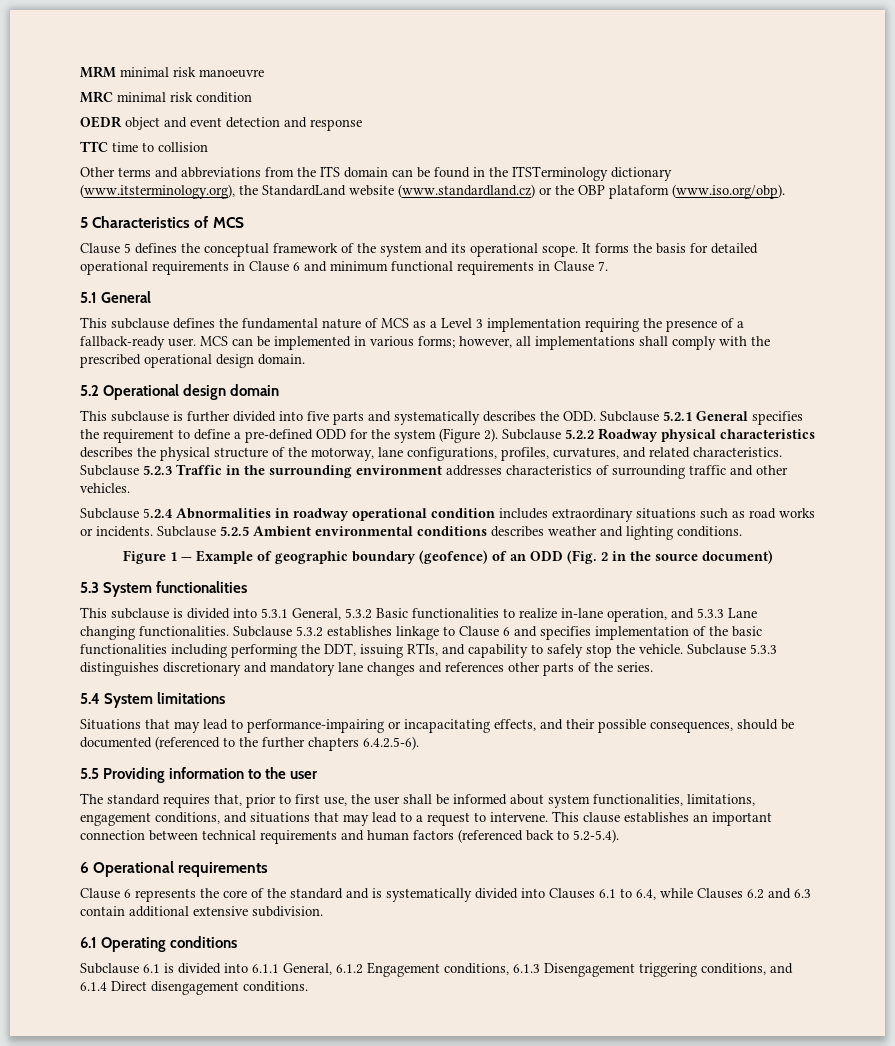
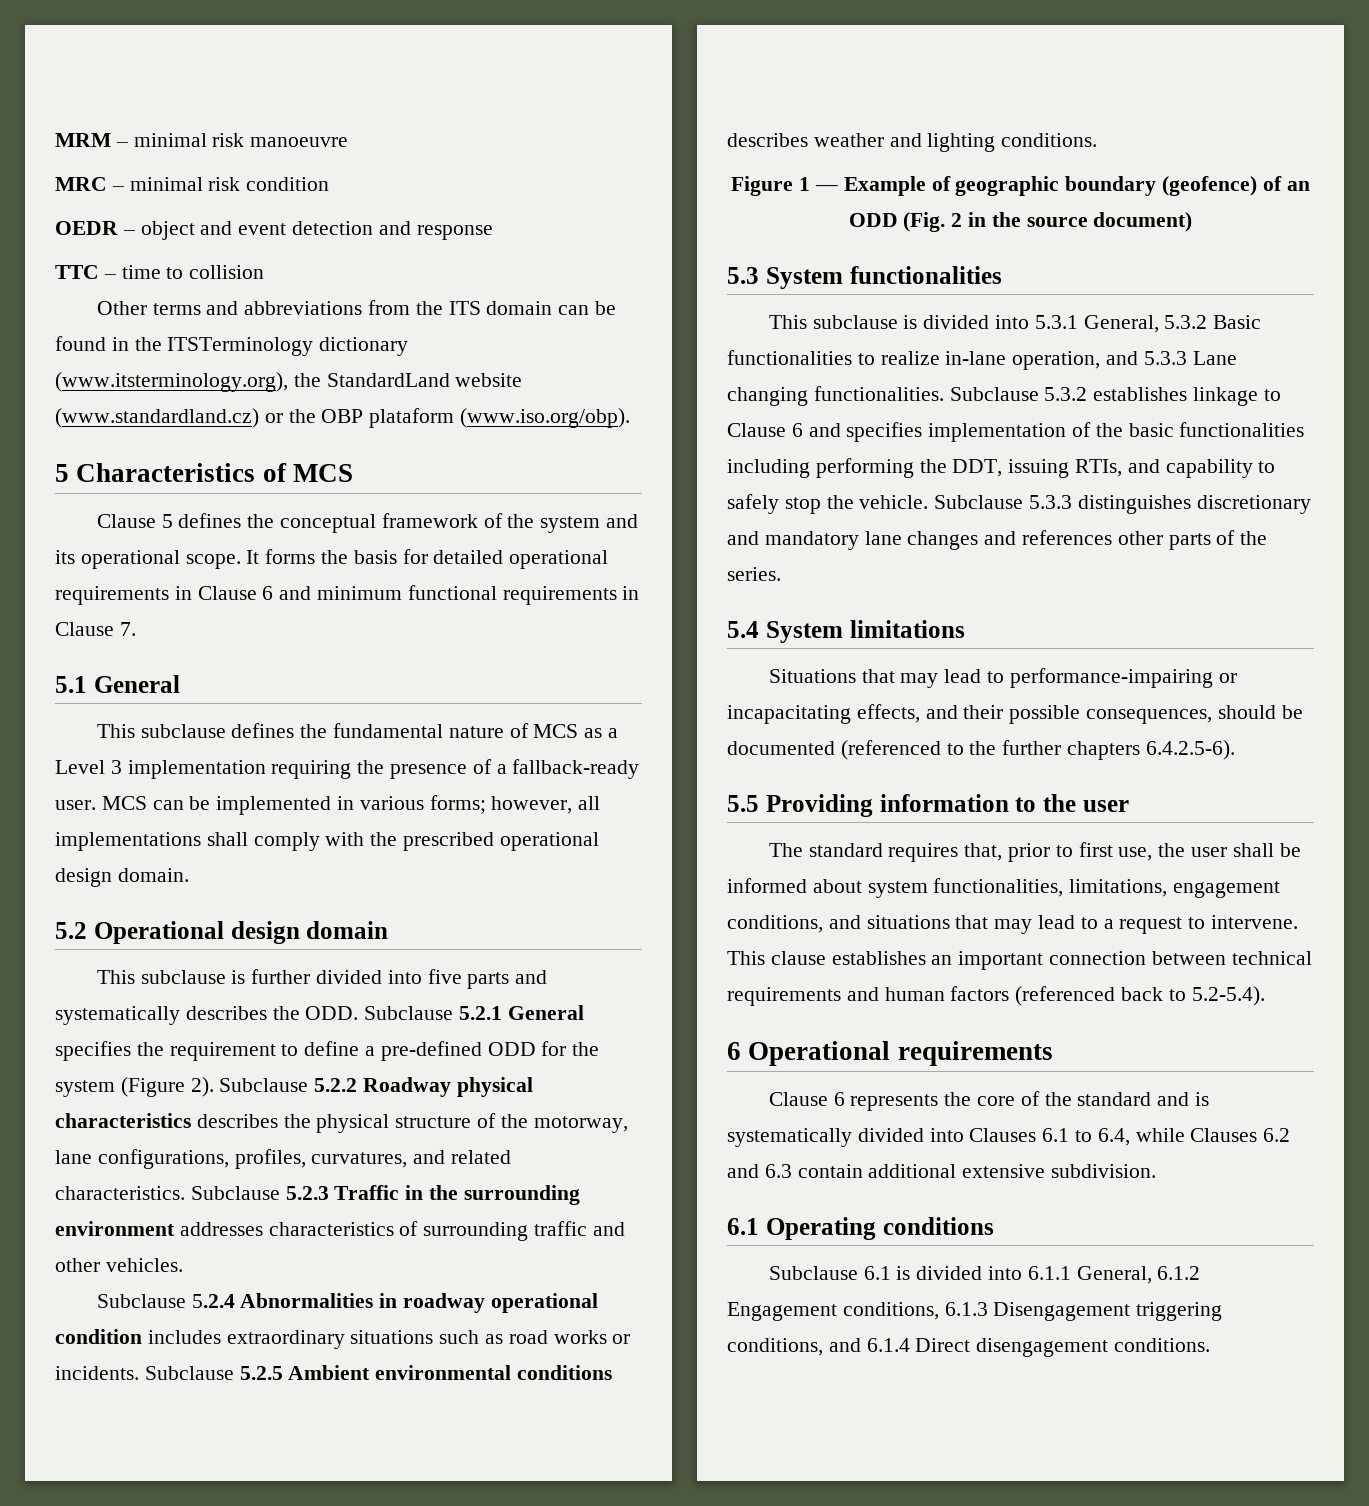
(116, 72) none -> [115,142,128,147] –
(113, 97) none -> [111,186,124,191] –
(122, 122) none -> [122,230,135,235] –
(108, 146) none -> [103,274,116,279] –

